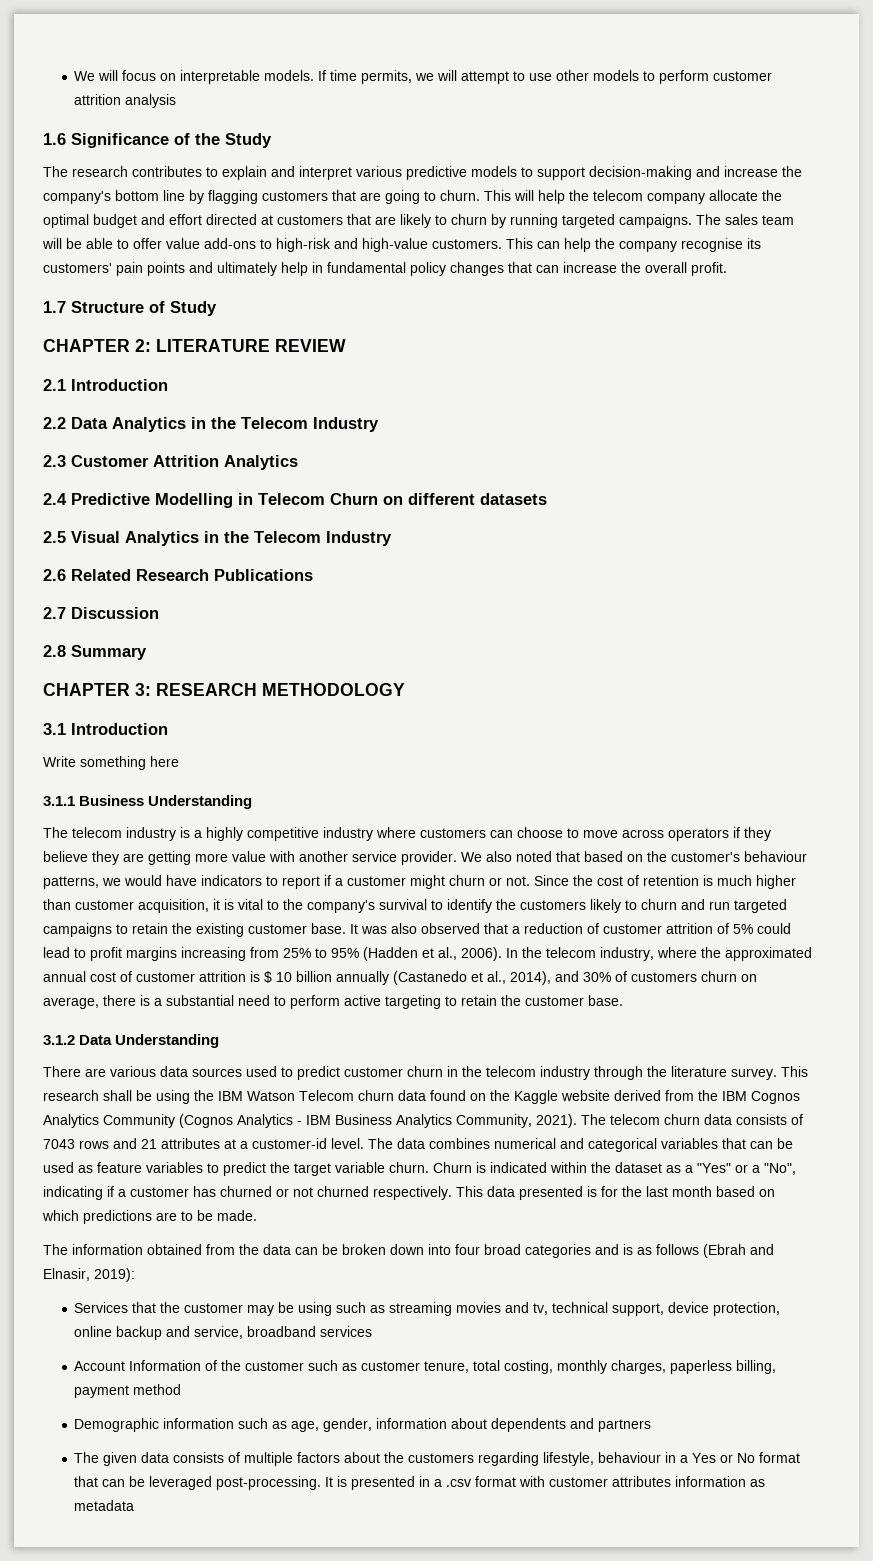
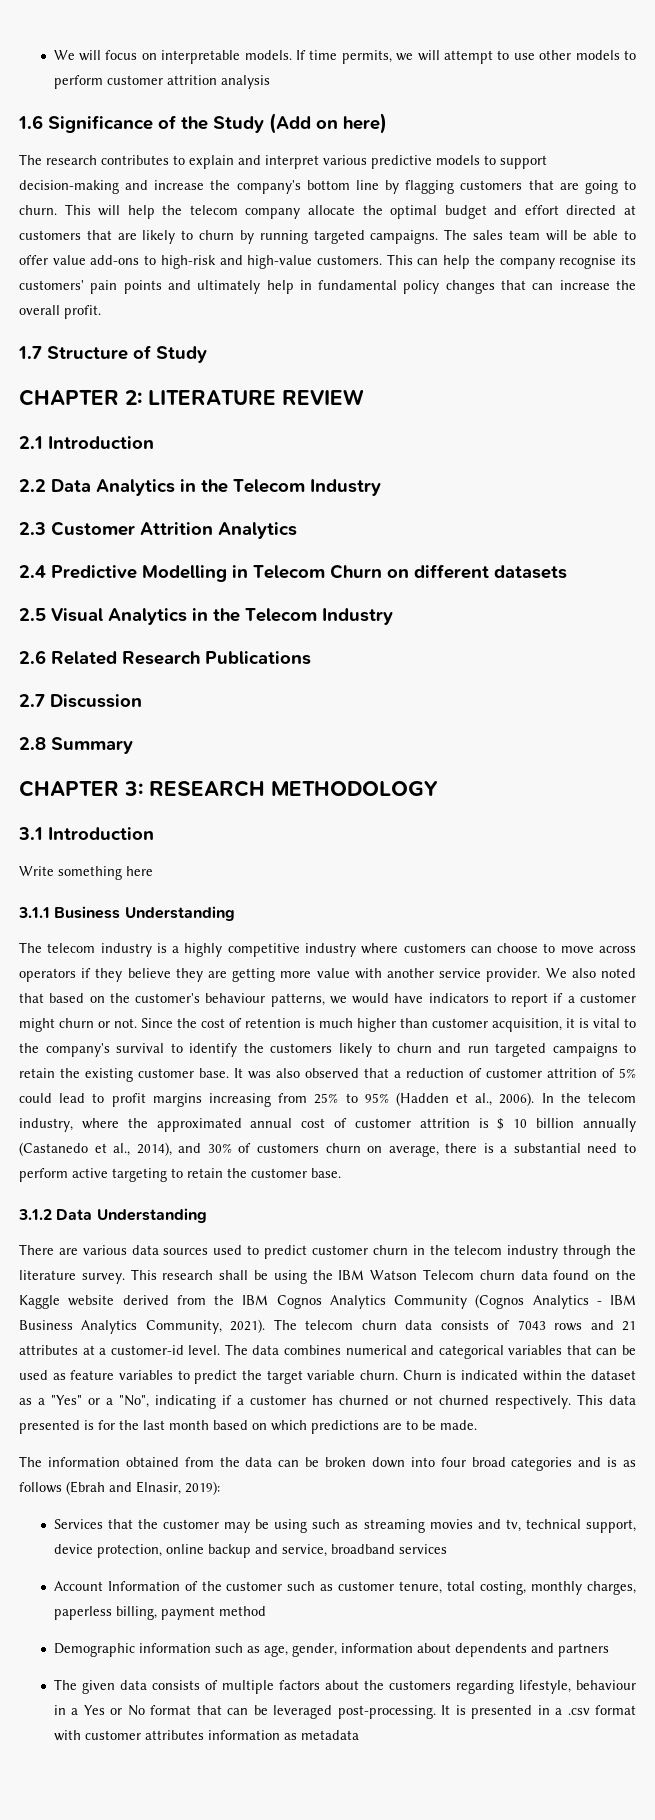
(272, 140) none -> [269,113,387,134] (Add on here)

